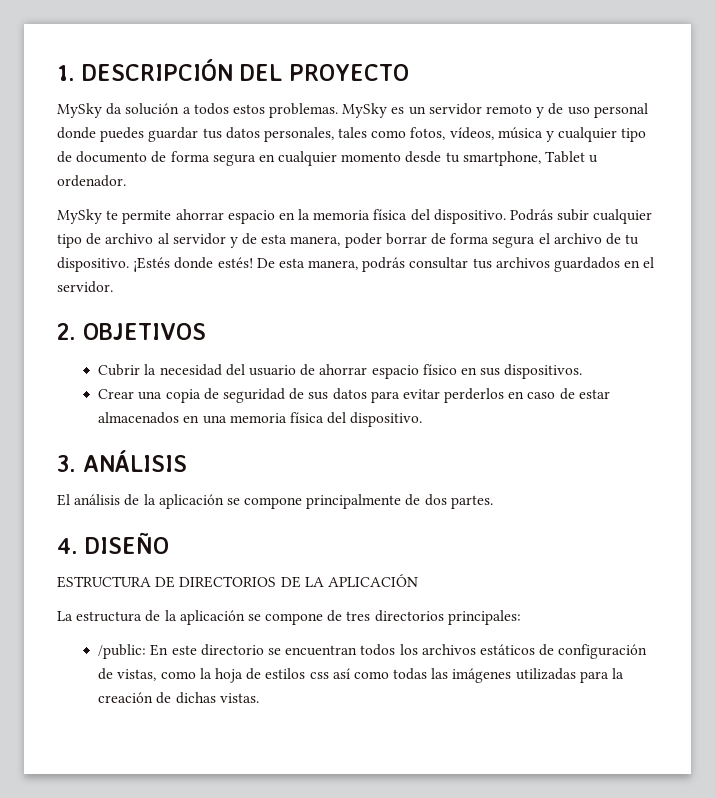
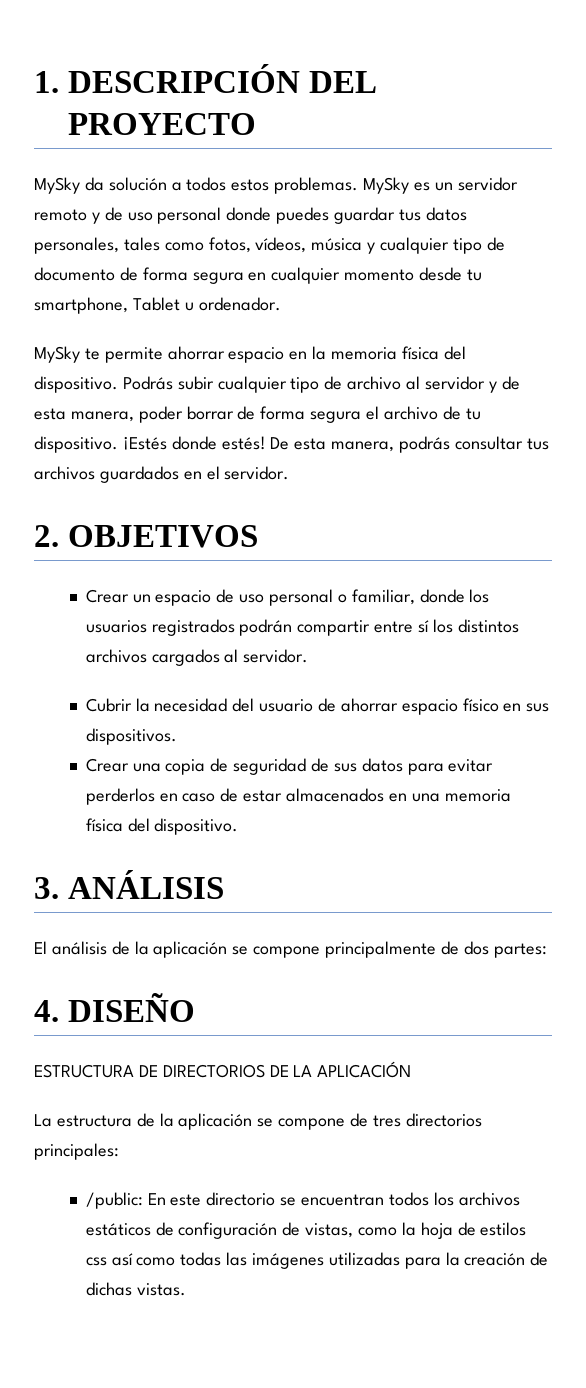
(206, 331) none -> [85,589,490,606] [85,619,519,636] [85,649,309,666] // Crear un espacio de uso personal o familiar, donde los usuarios registrados podrán compartir entre sí los distintos archivos cargados al servidor.
[450,495,493,509] partes. -> [493,943,547,958] partes:

